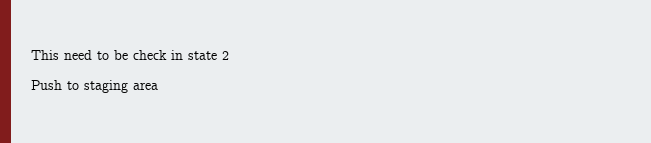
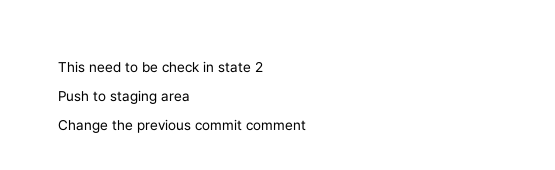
(158, 86) none -> [58,119,306,133] // Change the previous commit comment

